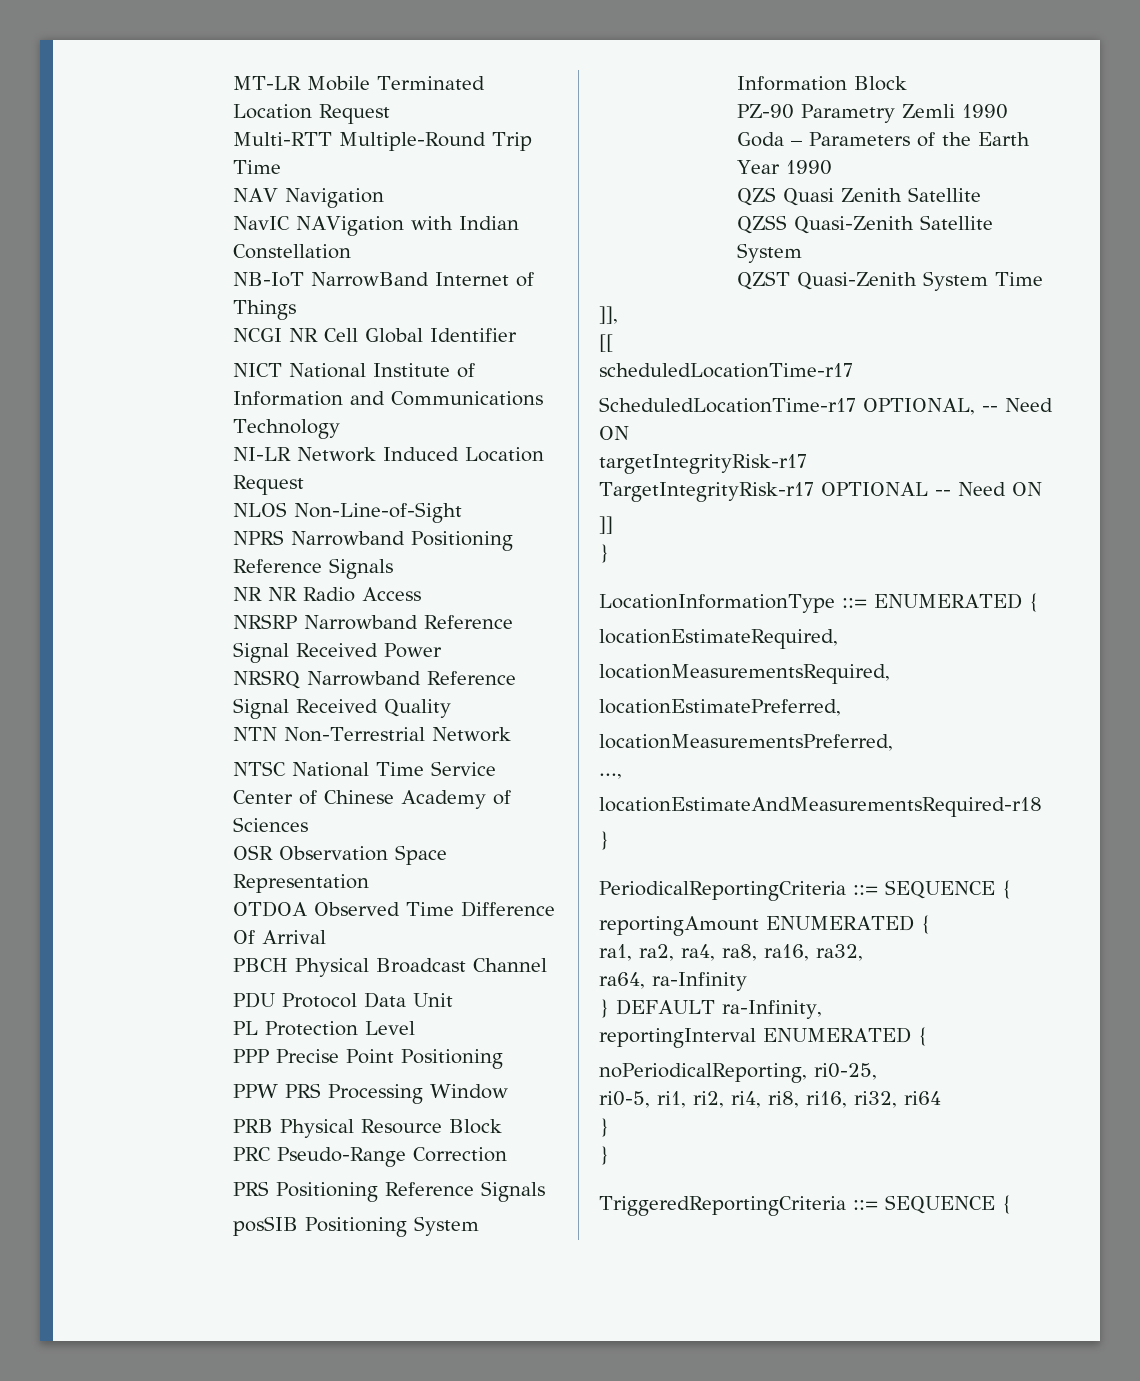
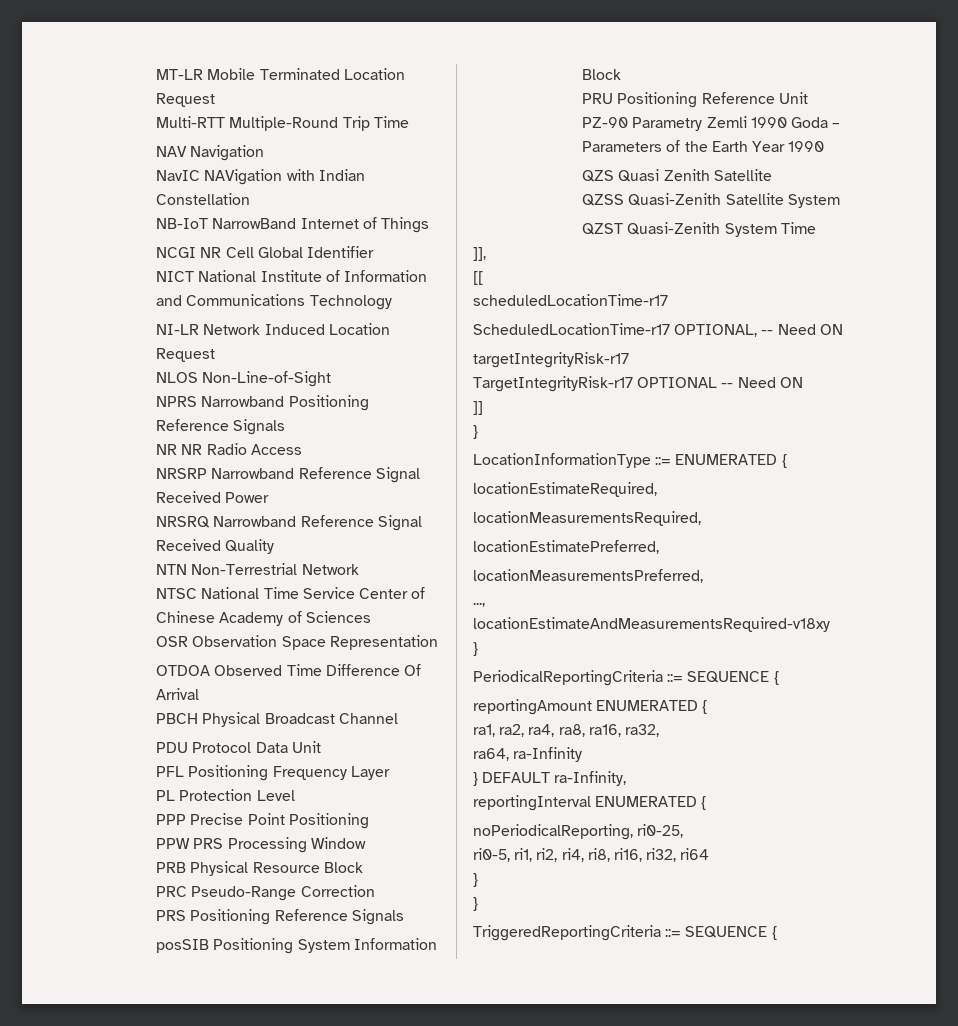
(454, 1000) none -> [156,765,390,781] // PFL Positioning Frequency Layer
(908, 83) none -> [582,92,808,108] // PRU Positioning Reference Unit
[599,797,1042,817] locationEstimateAndMeasurementsRequired-r18 -> [473,617,830,632] locationEstimateAndMeasurementsRequired-v18xy

